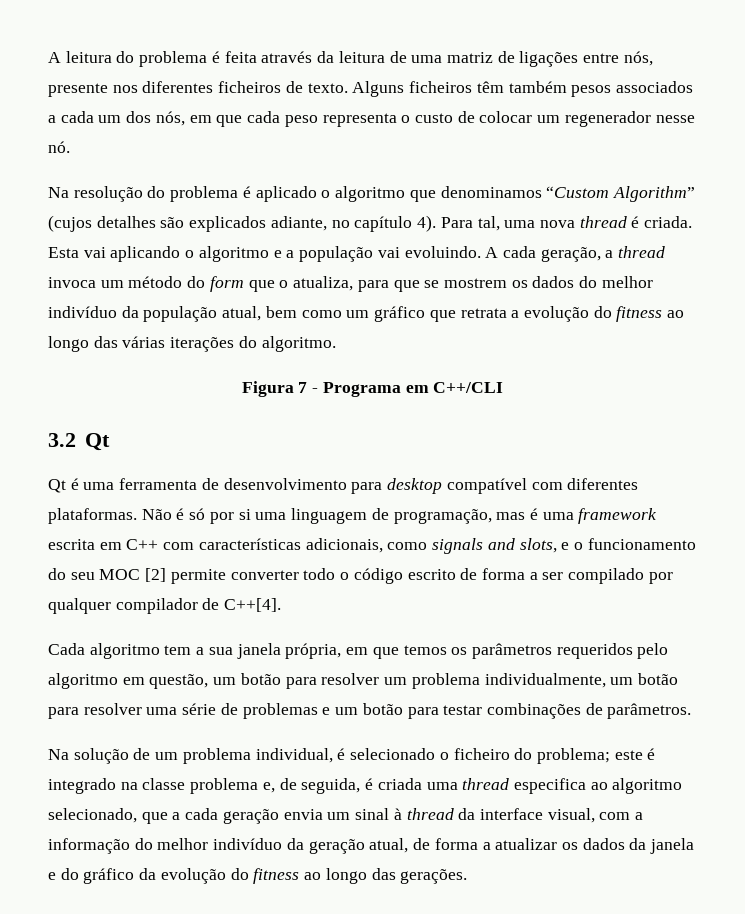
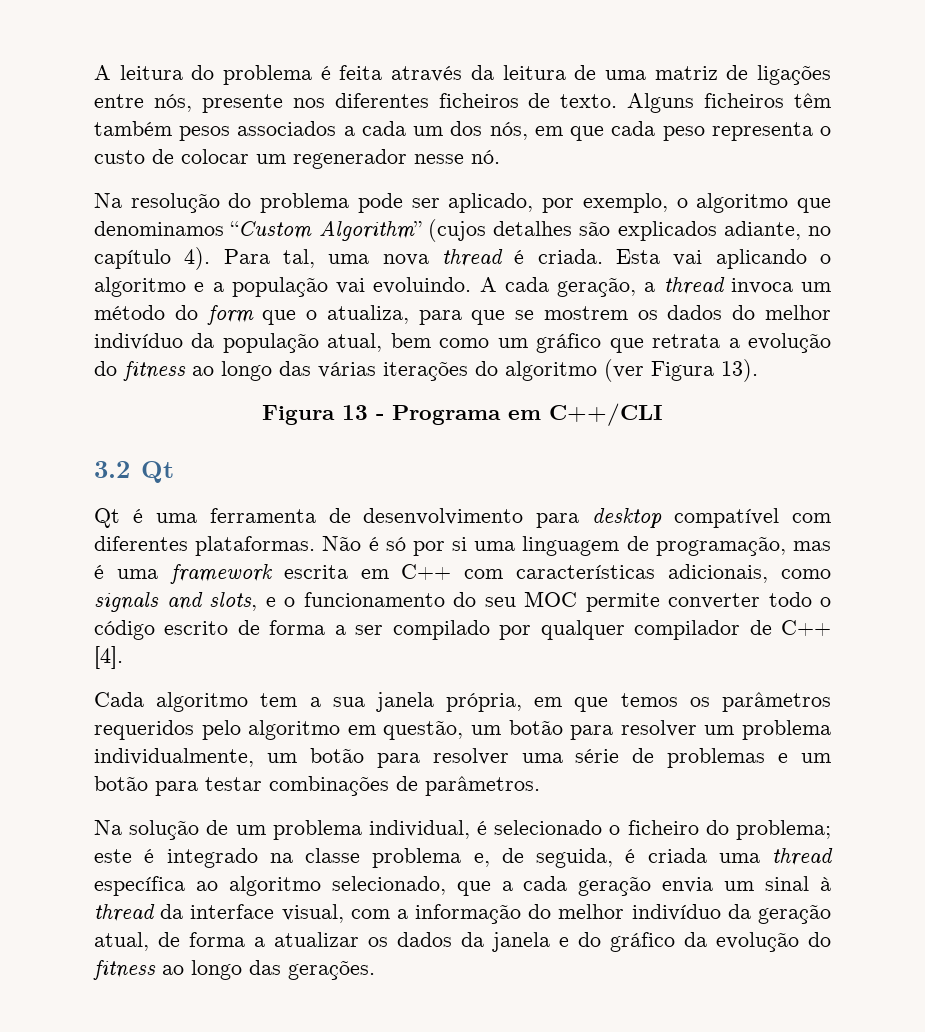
[242,186,317,202] é aplicado -> [357,193,668,213] pode ser aplicado, por exemplo,
[261,336,336,352] [241,381,308,397] algoritmo. // Figura 7 -> [505,359,758,382] [262,405,368,425] algoritmo (ver Figura 13). // Figura 13
[145,568,167,582] [2] -> (577, 599) none
[224,598,282,612] C++[4]. -> [781,620,832,636] [94,646,123,669] C++ [4].
[513,778,586,794] especifica -> [94,876,185,896] específica

